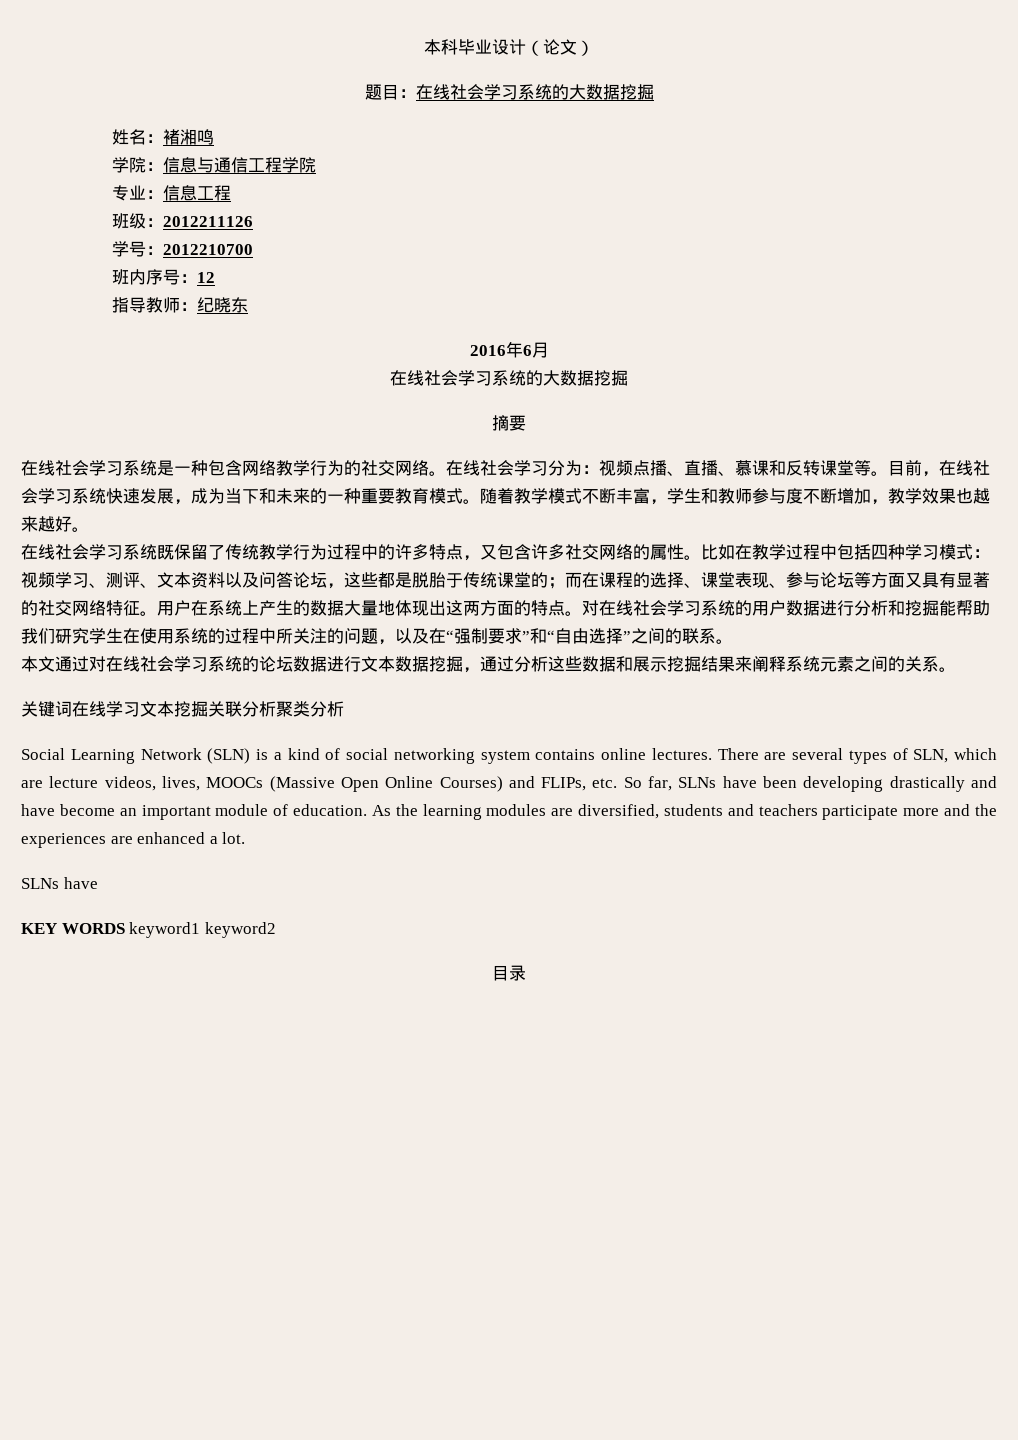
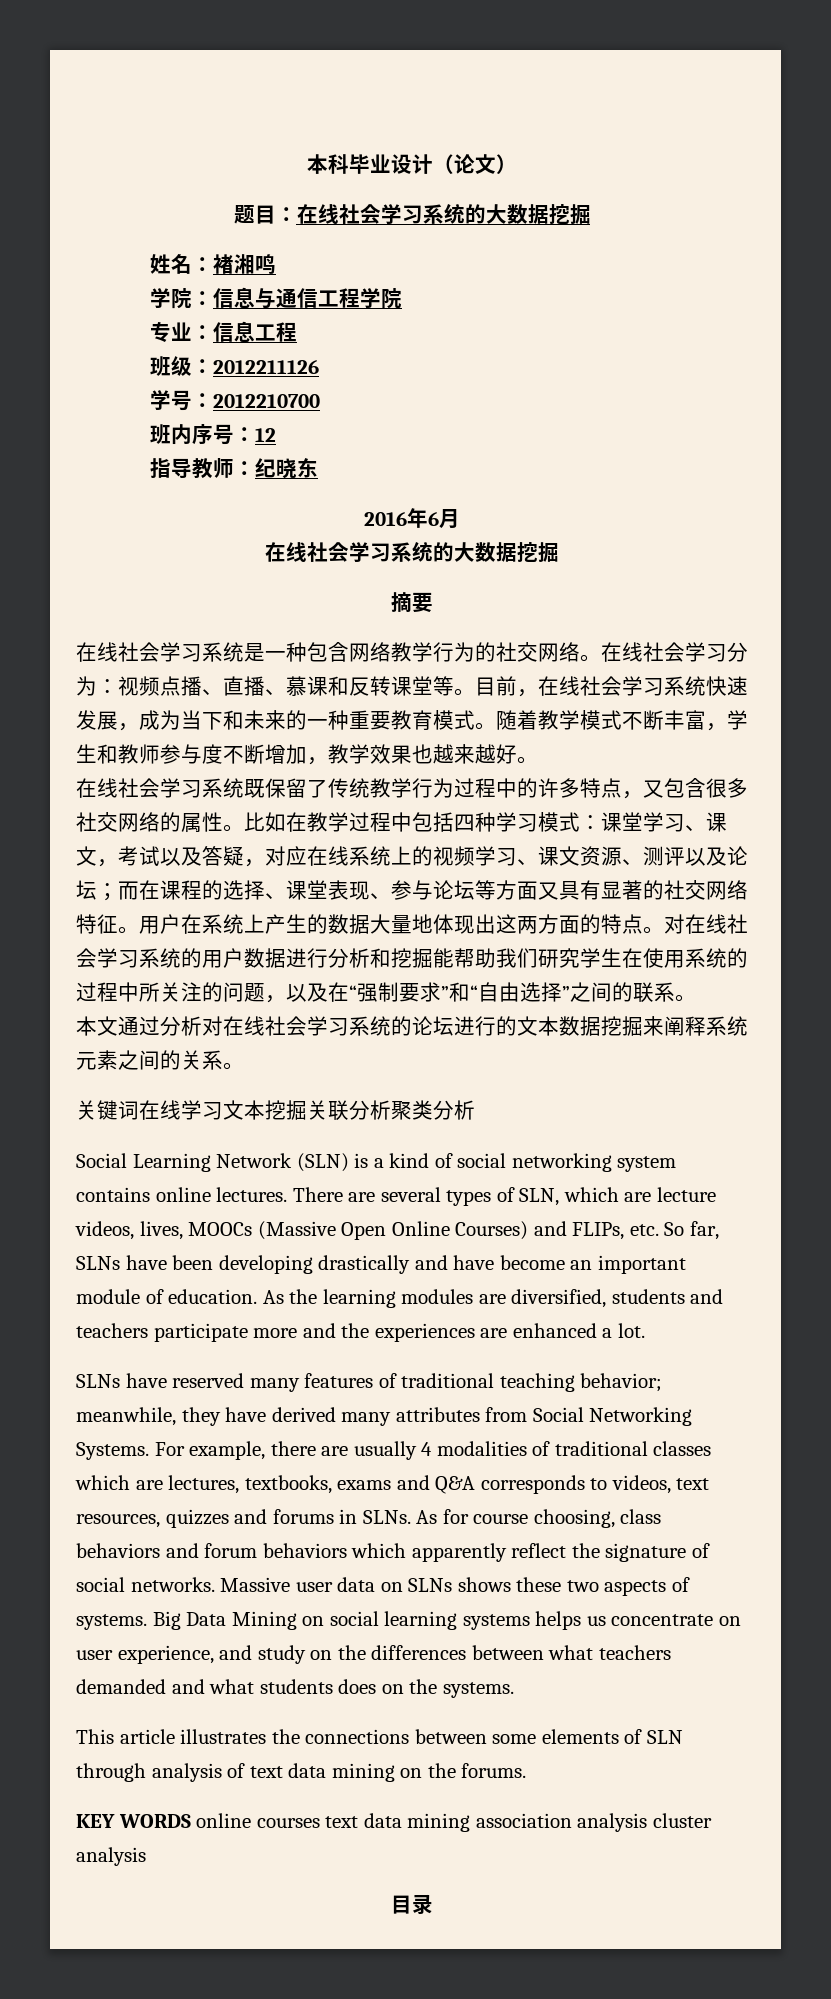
[531,544,548,560] 许 -> [706,778,727,798] 很
[21,572,548,589] 视频学习、测评、文本资料以及问答论坛，这些都是脱胎于传统课堂的 -> [601,812,727,832] [76,846,748,867] [76,880,97,900] 课堂学习、课文，考试以及答疑，对应在线系统上的视频学习、课文资源、测评以及论坛
(89, 664) none -> [160,1016,202,1036] 分析
[293,656,361,672] 数据进行 -> [454,1016,517,1036] 进行的
[463,656,735,673] ，通过分析这些数据和展示挖掘结果 -> (643, 1026) none
[21,922,276,938] // KEY WORDS keyword1 keyword2 -> [172,1373,663,1392] [76,1407,693,1426] [76,1441,712,1460] [75,1475,710,1494] [76,1509,662,1528] [76,1543,710,1562] [76,1577,690,1596] [76,1611,741,1630] [76,1645,671,1664] [76,1679,514,1698] [76,1729,683,1744] [76,1763,527,1782] [76,1813,712,1832] [76,1847,146,1866] reserved many features of traditional teaching behavior; meanwhile, they have derived many attributes from Social Networking Systems. For example, there are usually 4 modalities of traditional classes which are lectures, textbooks, exams and Q&A corresponds to videos, text resources, quizzes and forums in SLNs. As for course choosing, class behaviors and forum behaviors which apparently reflect the signature of social networks. Massive user data on SLNs shows these two aspects of systems. Big Data Mining on social learning systems helps us concentrate on user experience, and study on the differences between what teachers demanded and what students does on the systems. // This article illustrates the connections between some elements of SLN through analysis of text data mining on the forums. // KEY WORDS online courses text data mining association analysis cluster analysis

